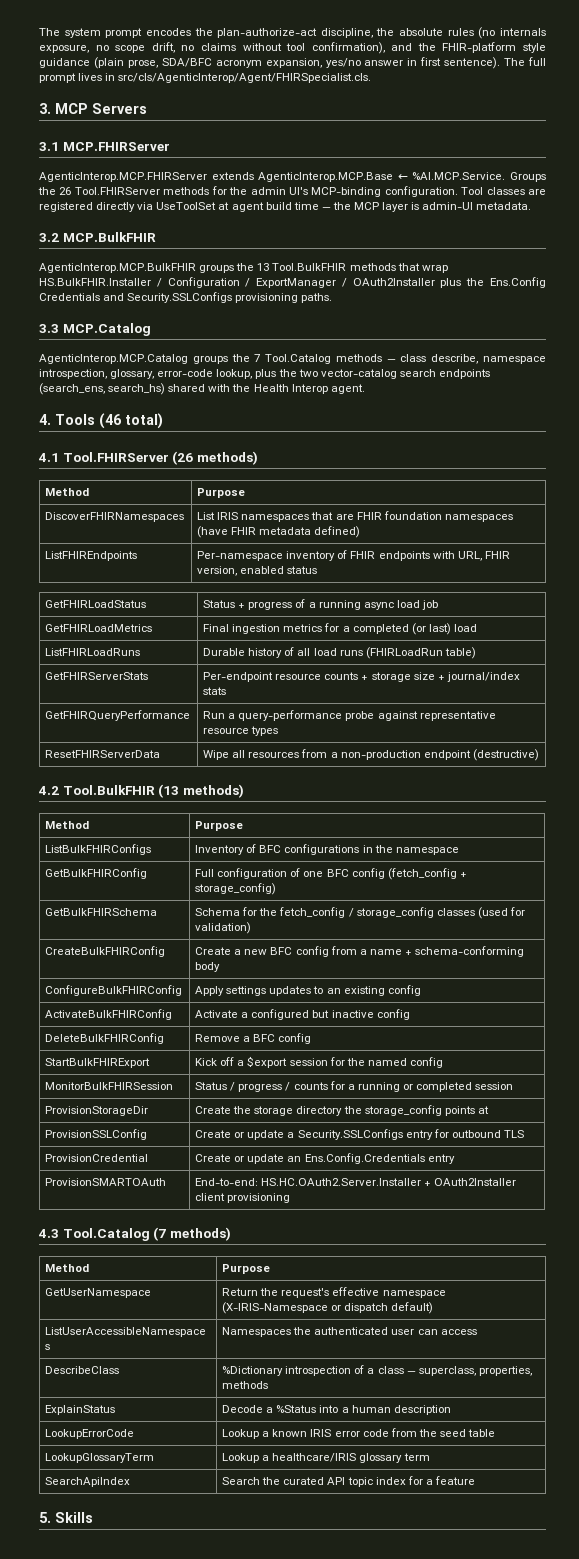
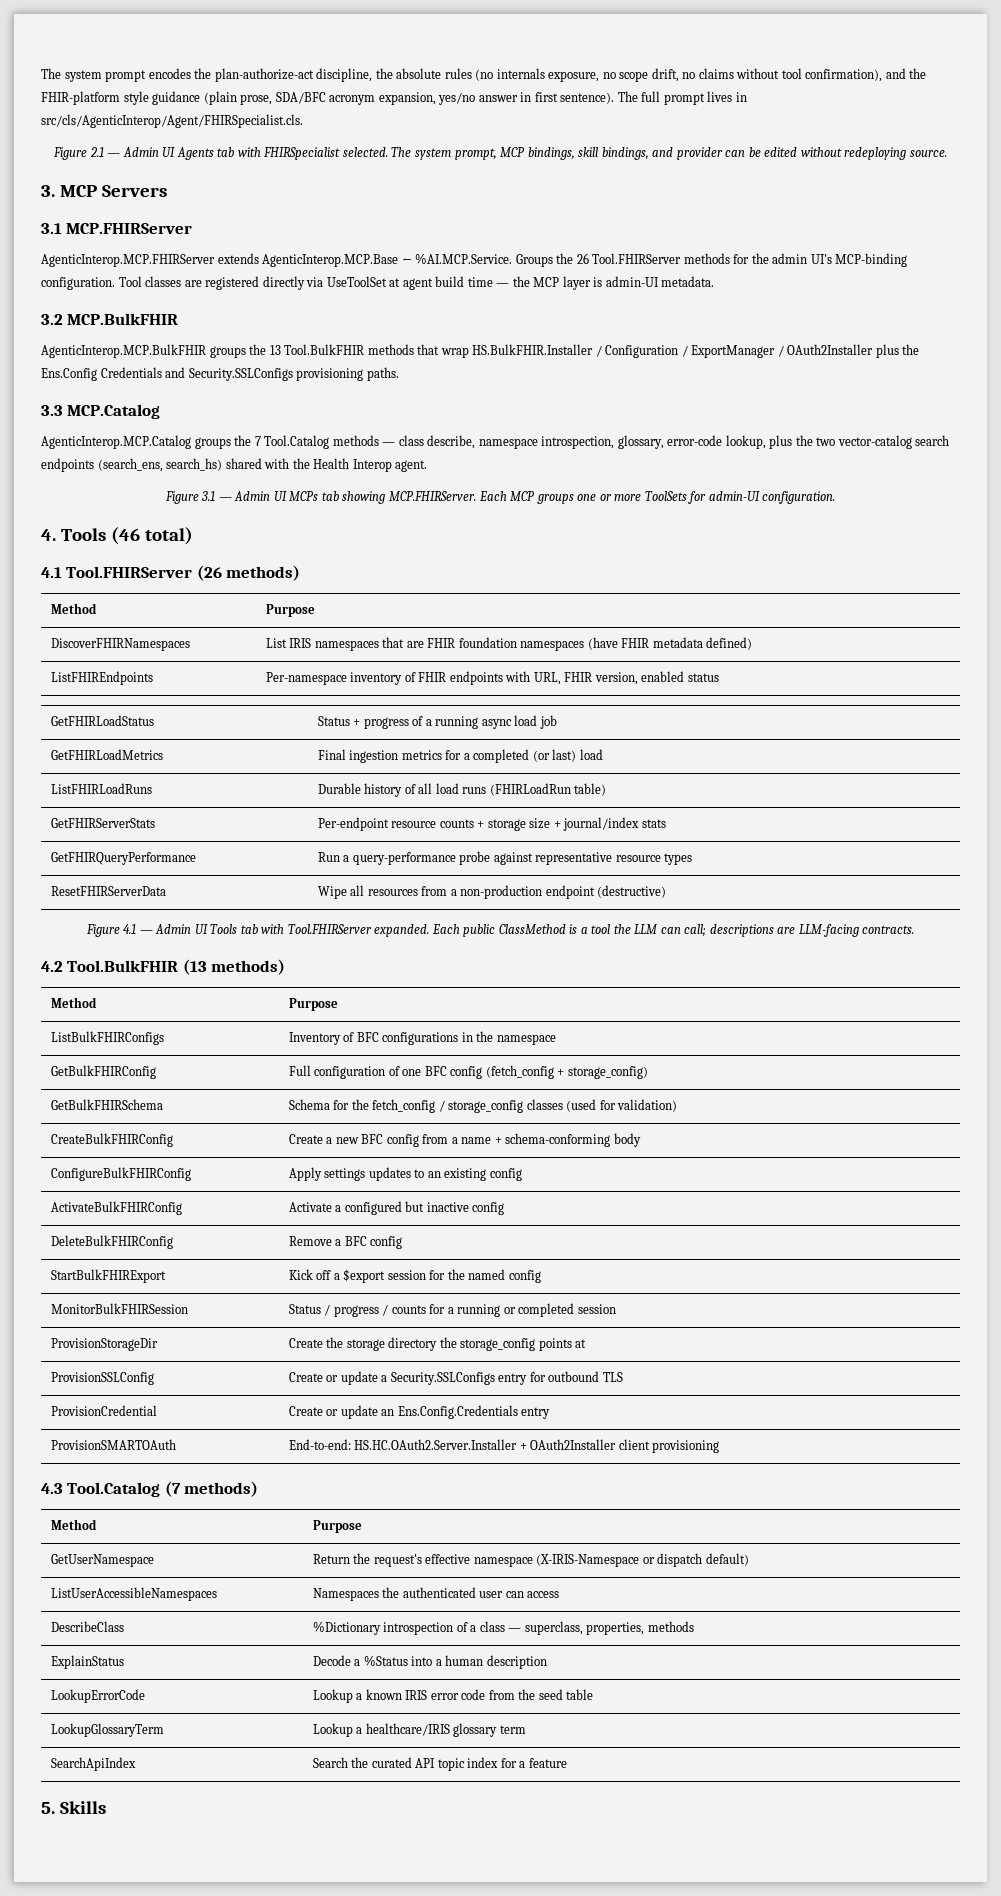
(372, 78) none -> [53,147,947,160] // Figure 2.1 — Admin UI Agents tab with FHIRSpecialist selected. The system prompt, MCP bindings, skill bindings, and provider can be edited without redeploying source.
(365, 389) none -> [164,491,836,504] // Figure 3.1 — Admin UI MCPs tab showing MCP.FHIRServer. Each MCP groups one or more ToolSets for admin-UI configuration.
(539, 755) none -> [85,924,915,937] // Figure 4.1 — Admin UI Tools tab with Tool.FHIRServer expanded. Each public ClassMethod is a tool the LLM can call; descriptions are LLM-facing contracts.

